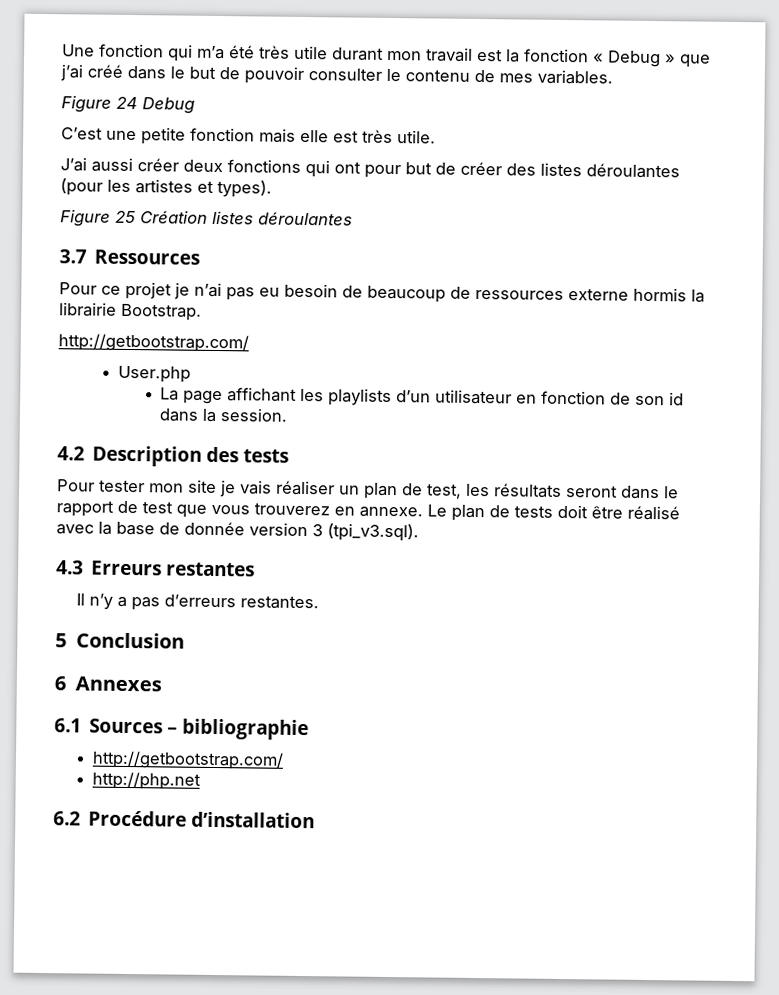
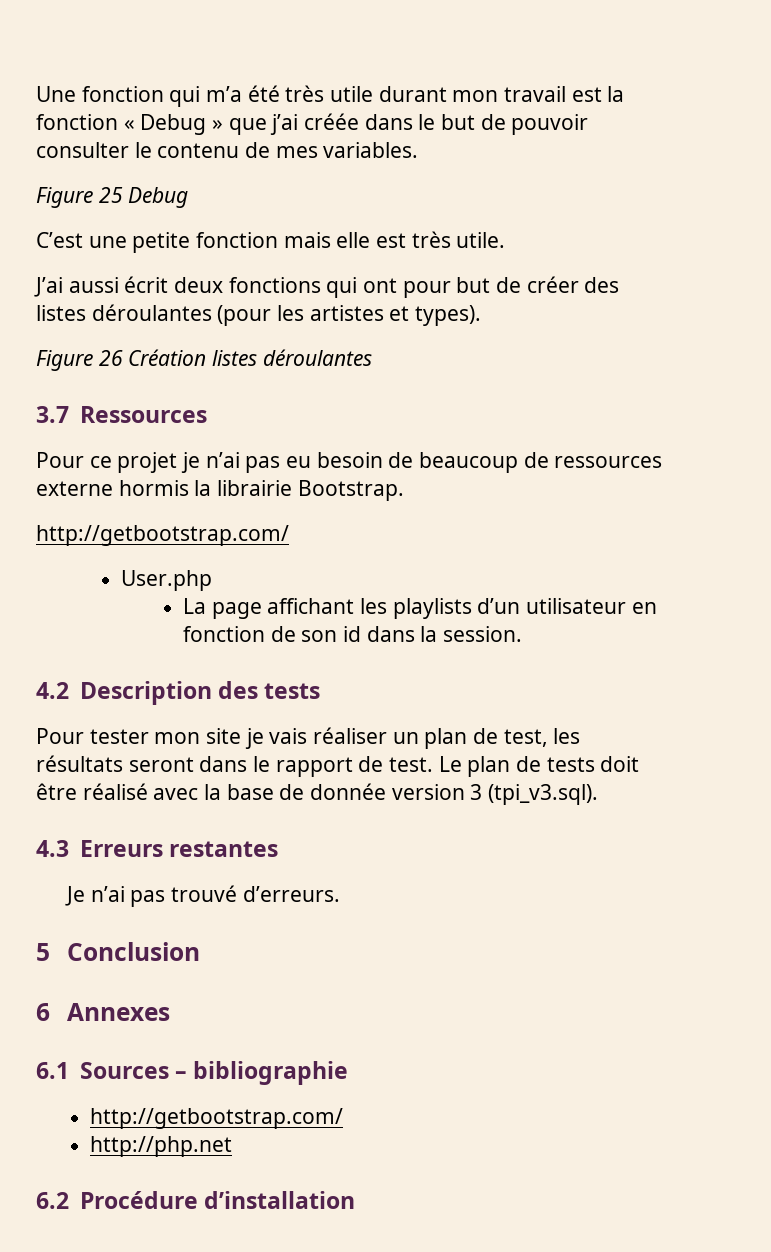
[87,64,123,78] créé -> [304,113,360,130] créée
[116,96,138,110] 24 -> [98,187,123,203] 25
[137,158,179,172] créer -> [124,276,169,293] écrit
[115,210,136,224] 25 -> [98,350,123,366] 26
[142,501,423,518] test que vous trouverez en annexe. -> [389,757,434,772] test.
[76,593,320,611] Il n’y a pas d’erreurs restantes. -> [64,885,340,907] Je n’ai pas trouvé d’erreurs.

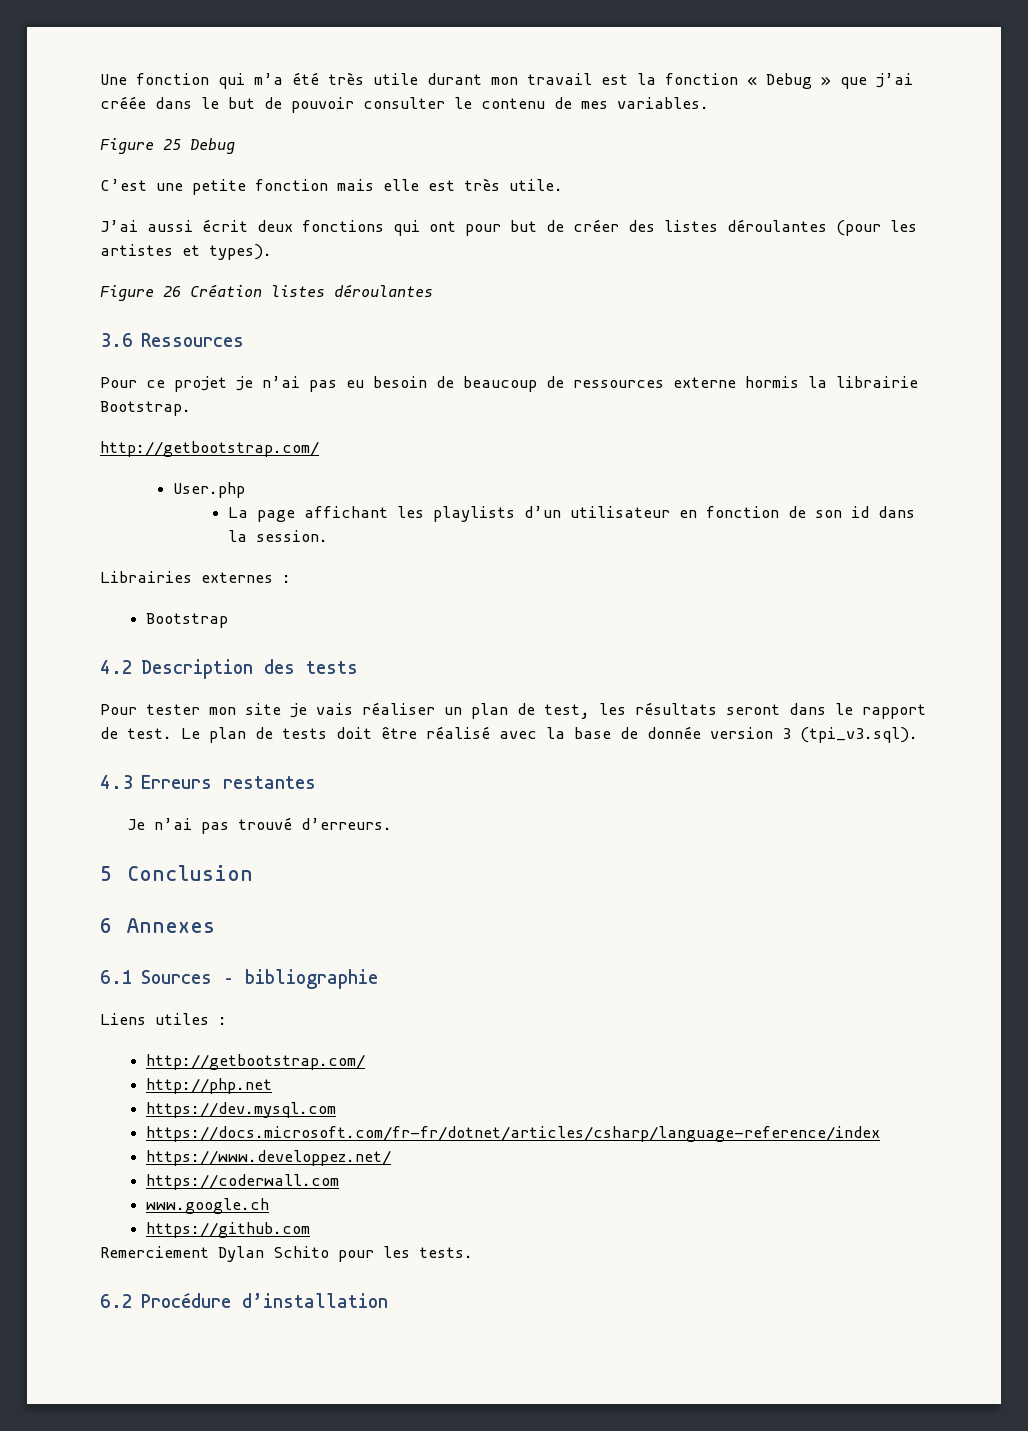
[36,406,69,423] 3.7 -> [100,333,133,347] 3.6
(522, 634) none -> [100,571,291,583] [145,613,228,628] // Librairies externes : // Bootstrap
(348, 1073) none -> [100,1013,227,1025] // Liens utiles :
(233, 1146) none -> [145,1102,336,1118] [145,1126,880,1142] [145,1150,391,1166] [145,1174,339,1190] [145,1198,269,1214] [145,1222,310,1238] [100,1246,473,1262] // https://dev.mysql.com // https://docs.microsoft.com/fr-fr/dotnet/articles/csharp/language-reference/index // https://www.developpez.net/ // https://coderwall.com // www.google.ch // https://github.com // Remerciement Dylan Schito pour les tests.

